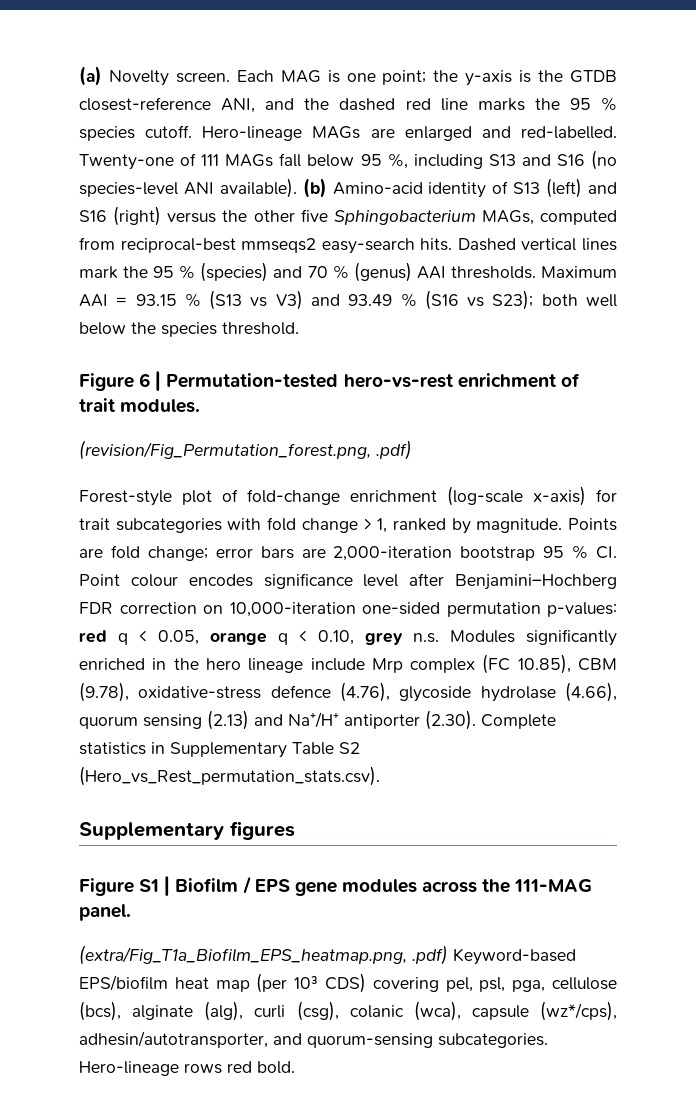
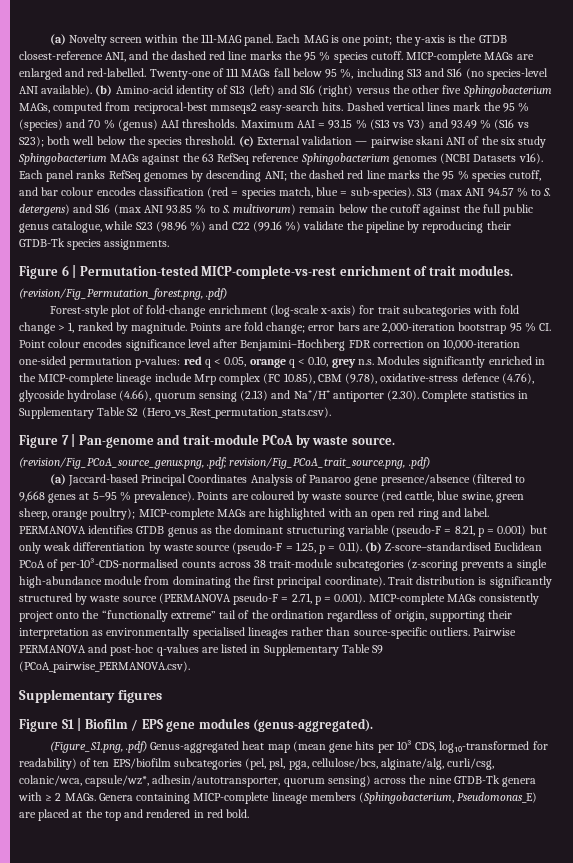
[175,72,230,83] screen. -> [110,34,274,46] screen within the 111-MAG panel.
[202,126,303,141] Hero-lineage -> [406,51,483,63] MICP-complete
(299, 328) none -> [238,136,547,148] [18,153,543,165] [19,170,542,182] [19,187,552,199] [19,204,534,216] [19,221,511,233] [19,238,170,250] (c) External validation — pairwise skani ANI of the six study Sphingobacterium MAGs against the 63 RefSeq reference Sphingobacterium genomes (NCBI Datasets v16). Each panel ranks RefSeq genomes by descending ANI; the dashed red line marks the 95 % species cutoff, and bar colour encodes classification (red = species match, blue = sub-species). S13 (max ANI 94.57 % to S. detergens) and S16 (max ANI 93.85 % to S. multivorum) remain below the cutoff against the full public genus catalogue, while S23 (98.96 %) and C22 (99.16 %) validate the pipeline by reproducing their GTDB-Tk species assignments.
[343,374,453,388] hero-vs-rest -> [201,265,337,279] MICP-complete-vs-rest
[205,658,241,670] hero -> [38,373,115,385] MICP-complete
(380, 776) none -> [19,434,395,448] [19,457,430,469] [49,474,526,486] [19,491,524,503] [19,508,490,520] [19,525,547,537] [19,542,543,554] [19,558,547,571] [19,576,552,588] [19,593,540,605] [19,610,513,622] [19,627,517,639] [19,644,384,656] [19,661,190,673] // Figure 7 | Pan-genome and trait-module PCoA by waste source. // (revision/Fig_PCoA_source_genus.png, .pdf; revision/Fig_PCoA_trait_source.png, .pdf) // (a) Jaccard-based Principal Coordinates Analysis of Panaroo gene presence/absence (filtered to 9,668 genes at 5–95 % prevalence). Points are coloured by waste source (red cattle, blue swine, green sheep, orange poultry); MICP-complete MAGs are highlighted with an open red ring and label. PERMANOVA identifies GTDB genus as the dominant structuring variable (pseudo-F = 8.21, p = 0.001) but only weak differentiation by waste source (pseudo-F = 1.25, p = 0.11). (b) Z-score–standardised Euclidean PCoA of per-10³-CDS-normalised counts across 38 trait-module subcategories (z-scoring prevents a single high-abundance module from dominating the first principal coordinate). Trait distribution is significantly structured by waste source (PERMANOVA pseudo-F = 2.71, p = 0.001). MICP-complete MAGs consistently project onto the “functionally extreme” tail of the ordination regardless of origin, supporting their interpretation as environmentally specialised lineages rather than source-specific outliers. Pairwise PERMANOVA and post-hoc q-values are listed in Supplementary Table S9 (PCoA_pairwise_PERMANOVA.csv).
[422,879,593,893] [79,904,131,921] [79,945,576,965] [79,973,618,993] [79,1001,617,1021] [79,1031,548,1048] [79,1061,222,1076] across the 111-MAG panel. // (extra/Fig_T1a_Biofilm_EPS_heatmap.png, .pdf) Keyword-based EPS/biofilm heat map (per 10³ CDS) covering pel, psl, pga, cellulose (bcs), alginate (alg), curli (csg), colanic (wca), capsule (wz*/cps), adhesin/autotransporter, and quorum-sensing subcategories. Hero-lineage rows -> [253,718,374,732] [49,740,548,753] [19,758,495,770] [19,775,537,787] [18,792,538,804] [19,809,204,821] (genus-aggregated). // (Figure_S1.png, .pdf) Genus-aggregated heat map (mean gene hits per 10³ CDS, log₁₀-transformed for readability) of ten EPS/biofilm subcategories (pel, psl, pga, cellulose/bcs, alginate/alg, curli/csg, colanic/wca, capsule/wz*, adhesin/autotransporter, quorum sensing) across the nine GTDB-Tk genera with ≥ 2 MAGs. Genera containing MICP-complete lineage members (Sphingobacterium, Pseudomonas_E) are placed at the top and rendered in

